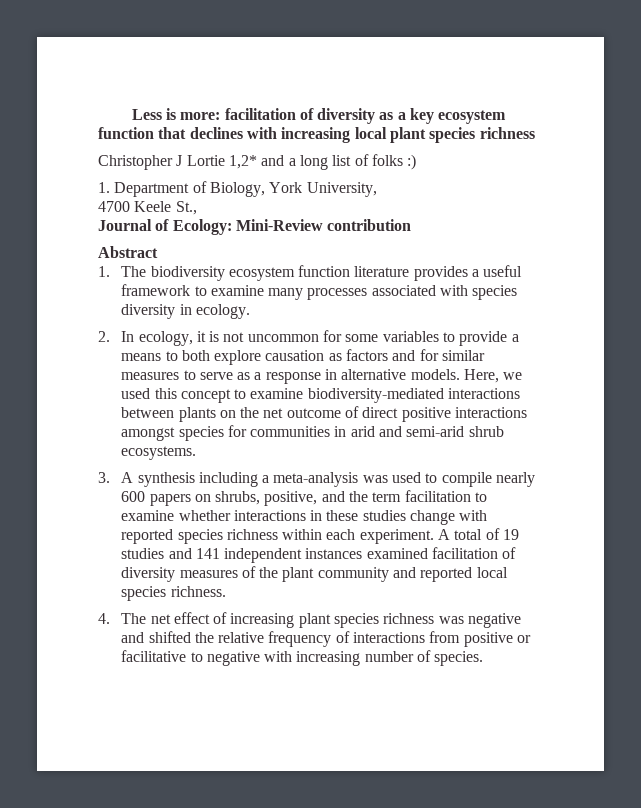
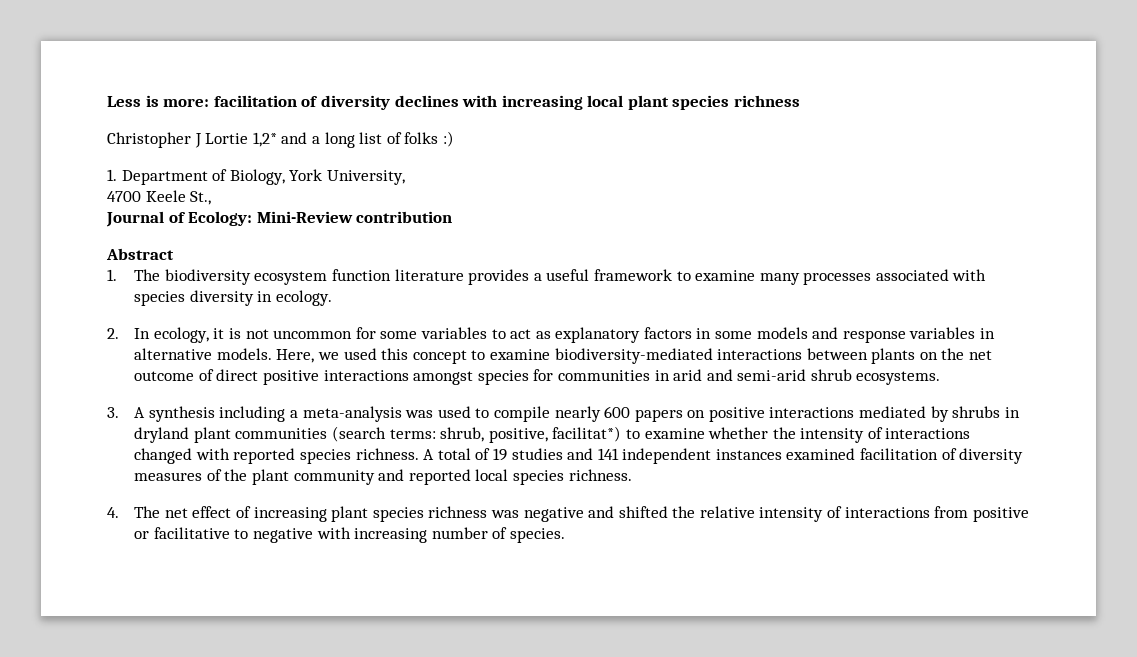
[379,108,507,124] [98,127,187,139] as a key ecosystem function that -> (390, 102) none
[459,331,519,346] [121,349,486,365] [121,370,321,384] provide a means to both explore causation as factors and for similar measures to serve as a response -> [510,327,976,343] act as explanatory factors in some models and response variables
[215,490,488,506] [121,510,488,525] [121,529,434,544] shrubs, positive, and the term facilitation to examine whether interactions in these studies change with reported species richness within each experiment. -> [708,406,1020,422] [134,426,971,443] [134,448,419,464] positive interactions mediated by shrubs in dryland plant communities (search terms: shrub, positive, facilitat*) to examine whether the intensity of interactions changed with reported species richness.
[268,631,332,647] frequency -> [759,507,824,522] intensity

